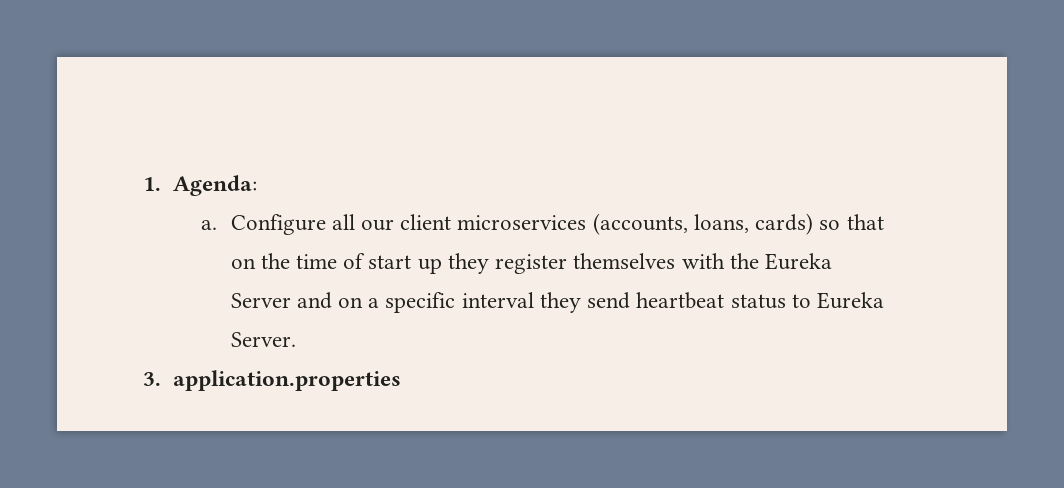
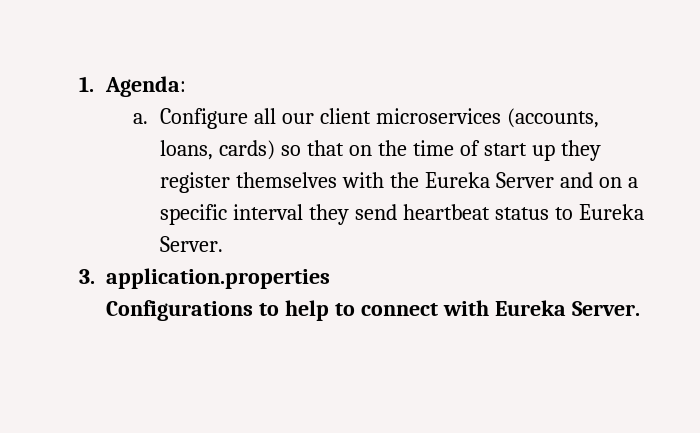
(401, 380) none -> [106,300,640,321] // Configurations to help to connect with Eureka Server.

